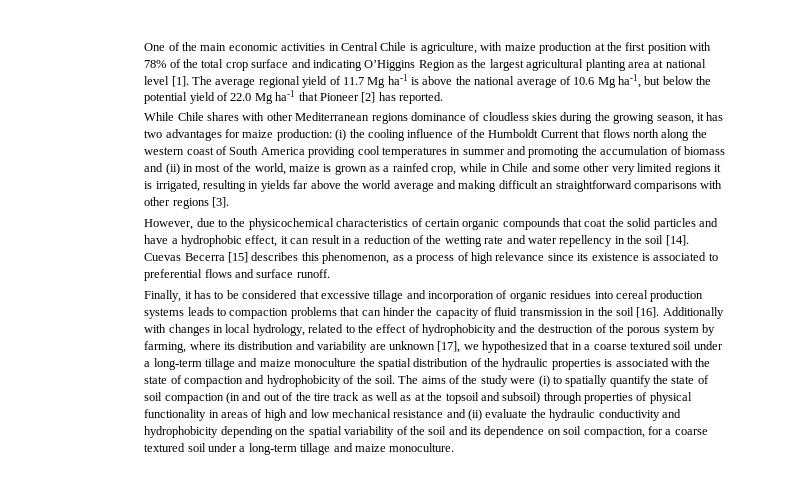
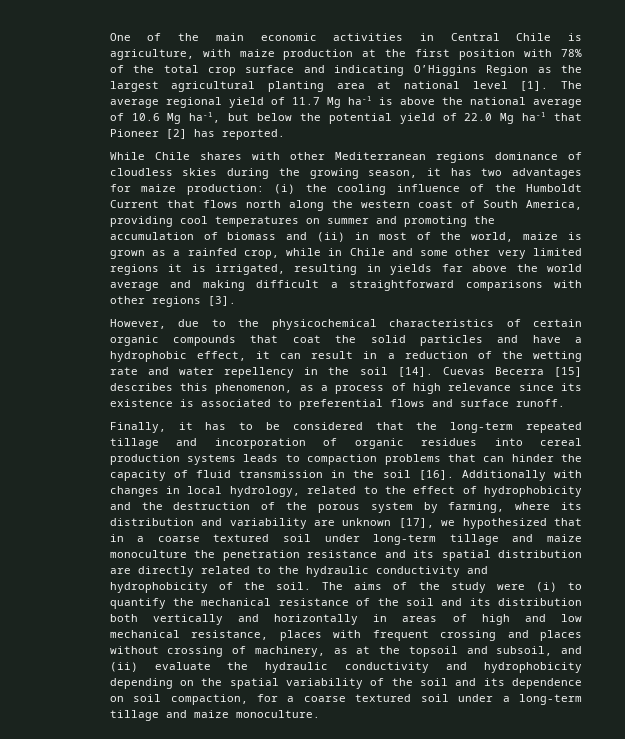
[260,147,305,155] America -> [526,200,582,210] America,
[450,147,461,155] in -> [305,218,320,224] on
[540,183,554,189] an -> [330,282,338,288] a
[320,291,370,299] excessive -> [416,422,582,433] the long-term repeated
[144,361,151,367] a -> (360, 538) none
[377,358,711,370] [144,375,244,387] spatial distribution of the hydraulic properties is associated with the state of compaction -> [222,550,582,561] [109,566,460,577] penetration resistance and its spatial distribution are directly related to the hydraulic conductivity
[565,375,608,387] spatially -> (583, 586) none
[671,375,709,384] [144,392,692,404] [144,409,207,421] state of soil compaction (in and out of the tire track as well as at the topsoil and subsoil) through properties of physical functionality -> [201,598,582,606] [109,614,359,625] mechanical resistance of the soil and its distribution both vertically and horizontally
[393,410,444,418] resistance -> [191,630,582,641] [109,646,553,657] resistance, places with frequent crossing and places without crossing of machinery, as at the topsoil and subsoil,

